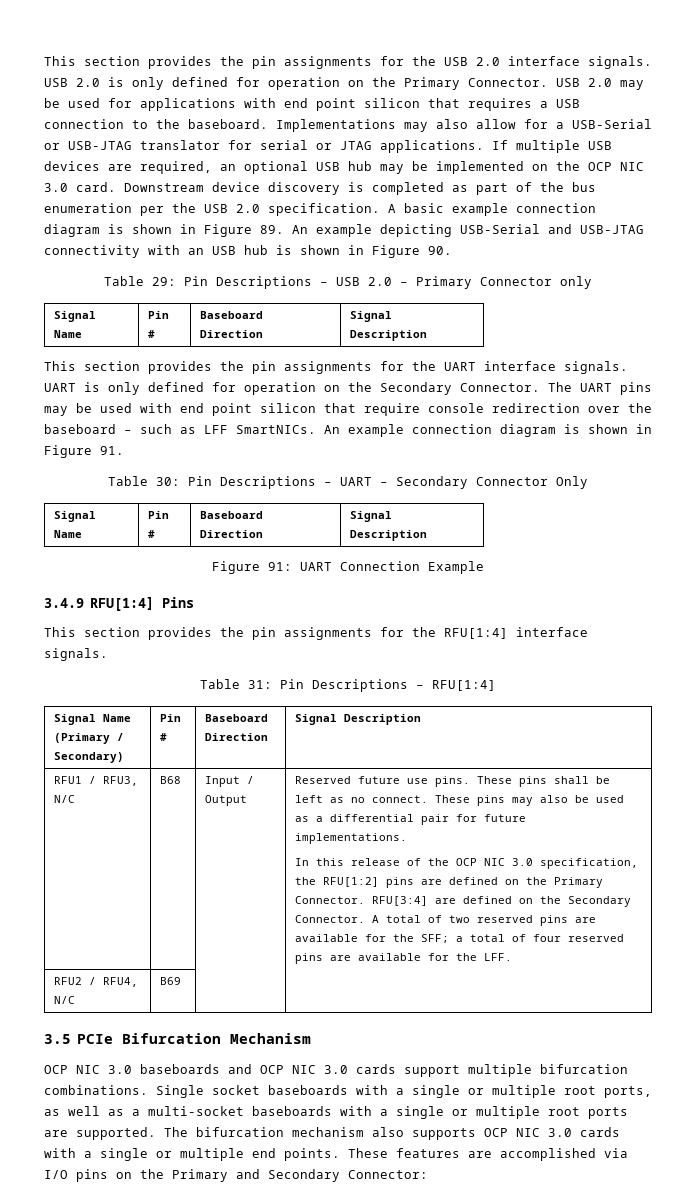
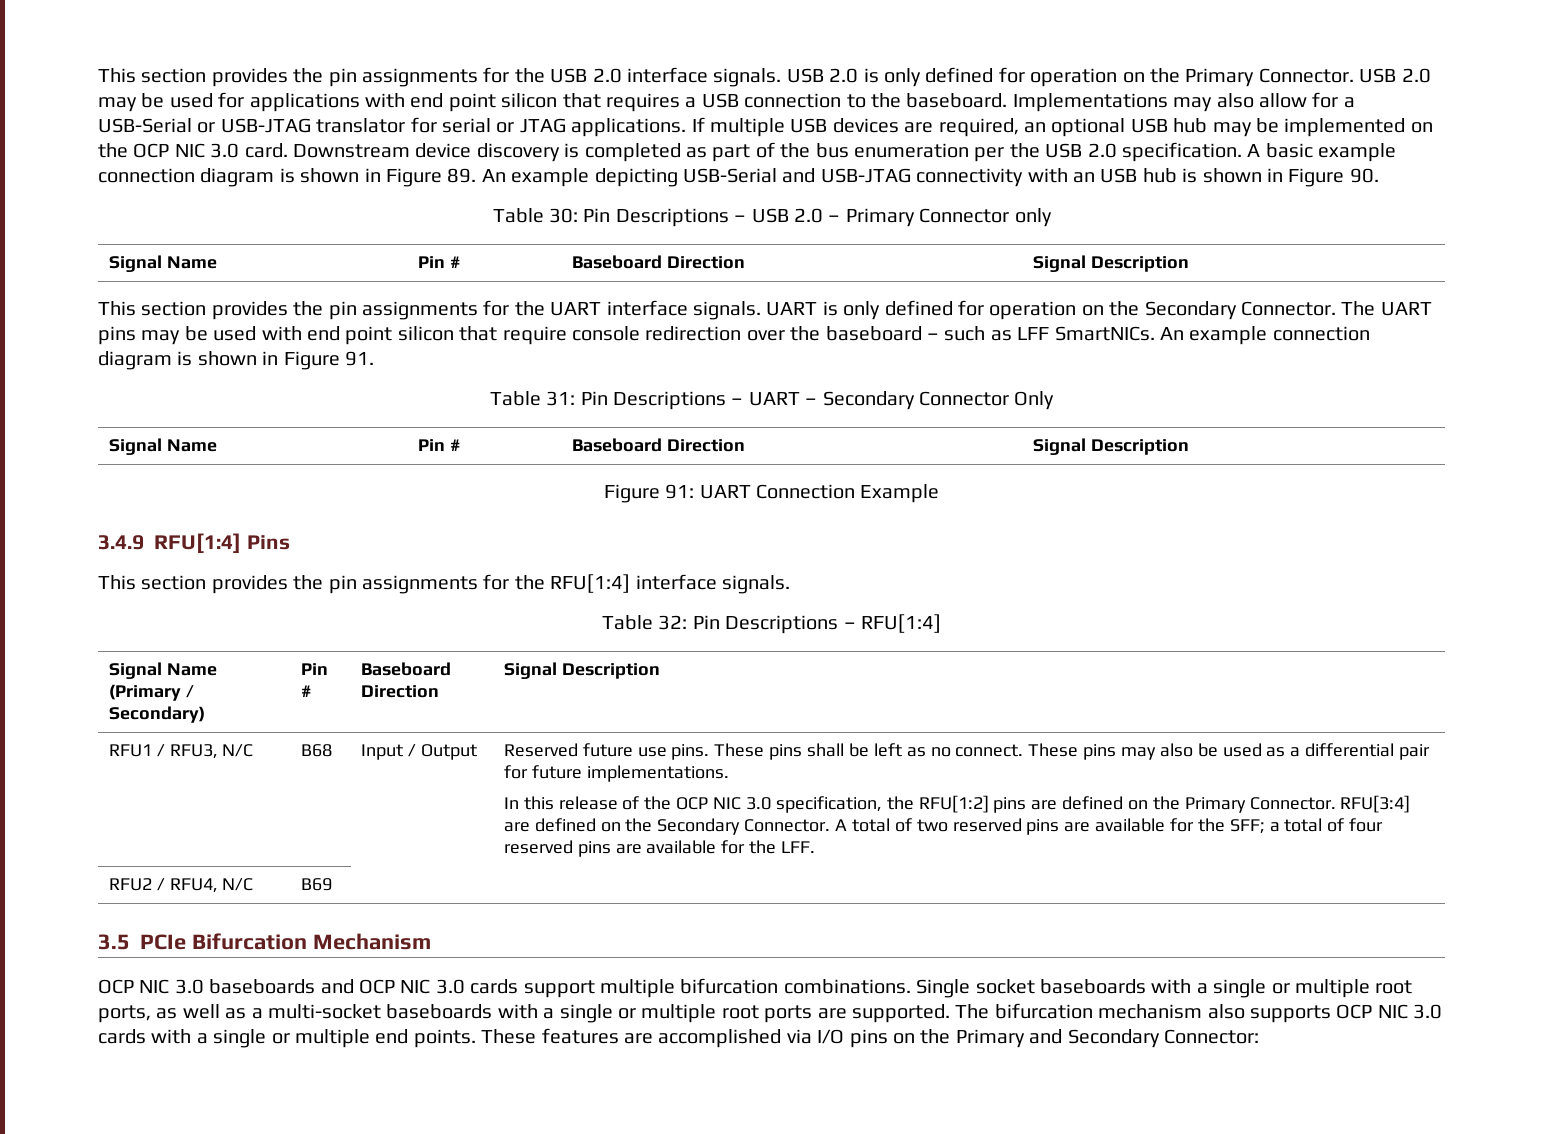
[152,277,176,286] 29: -> [548,208,578,223] 30:
[156,477,180,486] 30: -> [546,391,576,406] 31:
[248,680,272,689] 31: -> [658,615,688,630] 32:

